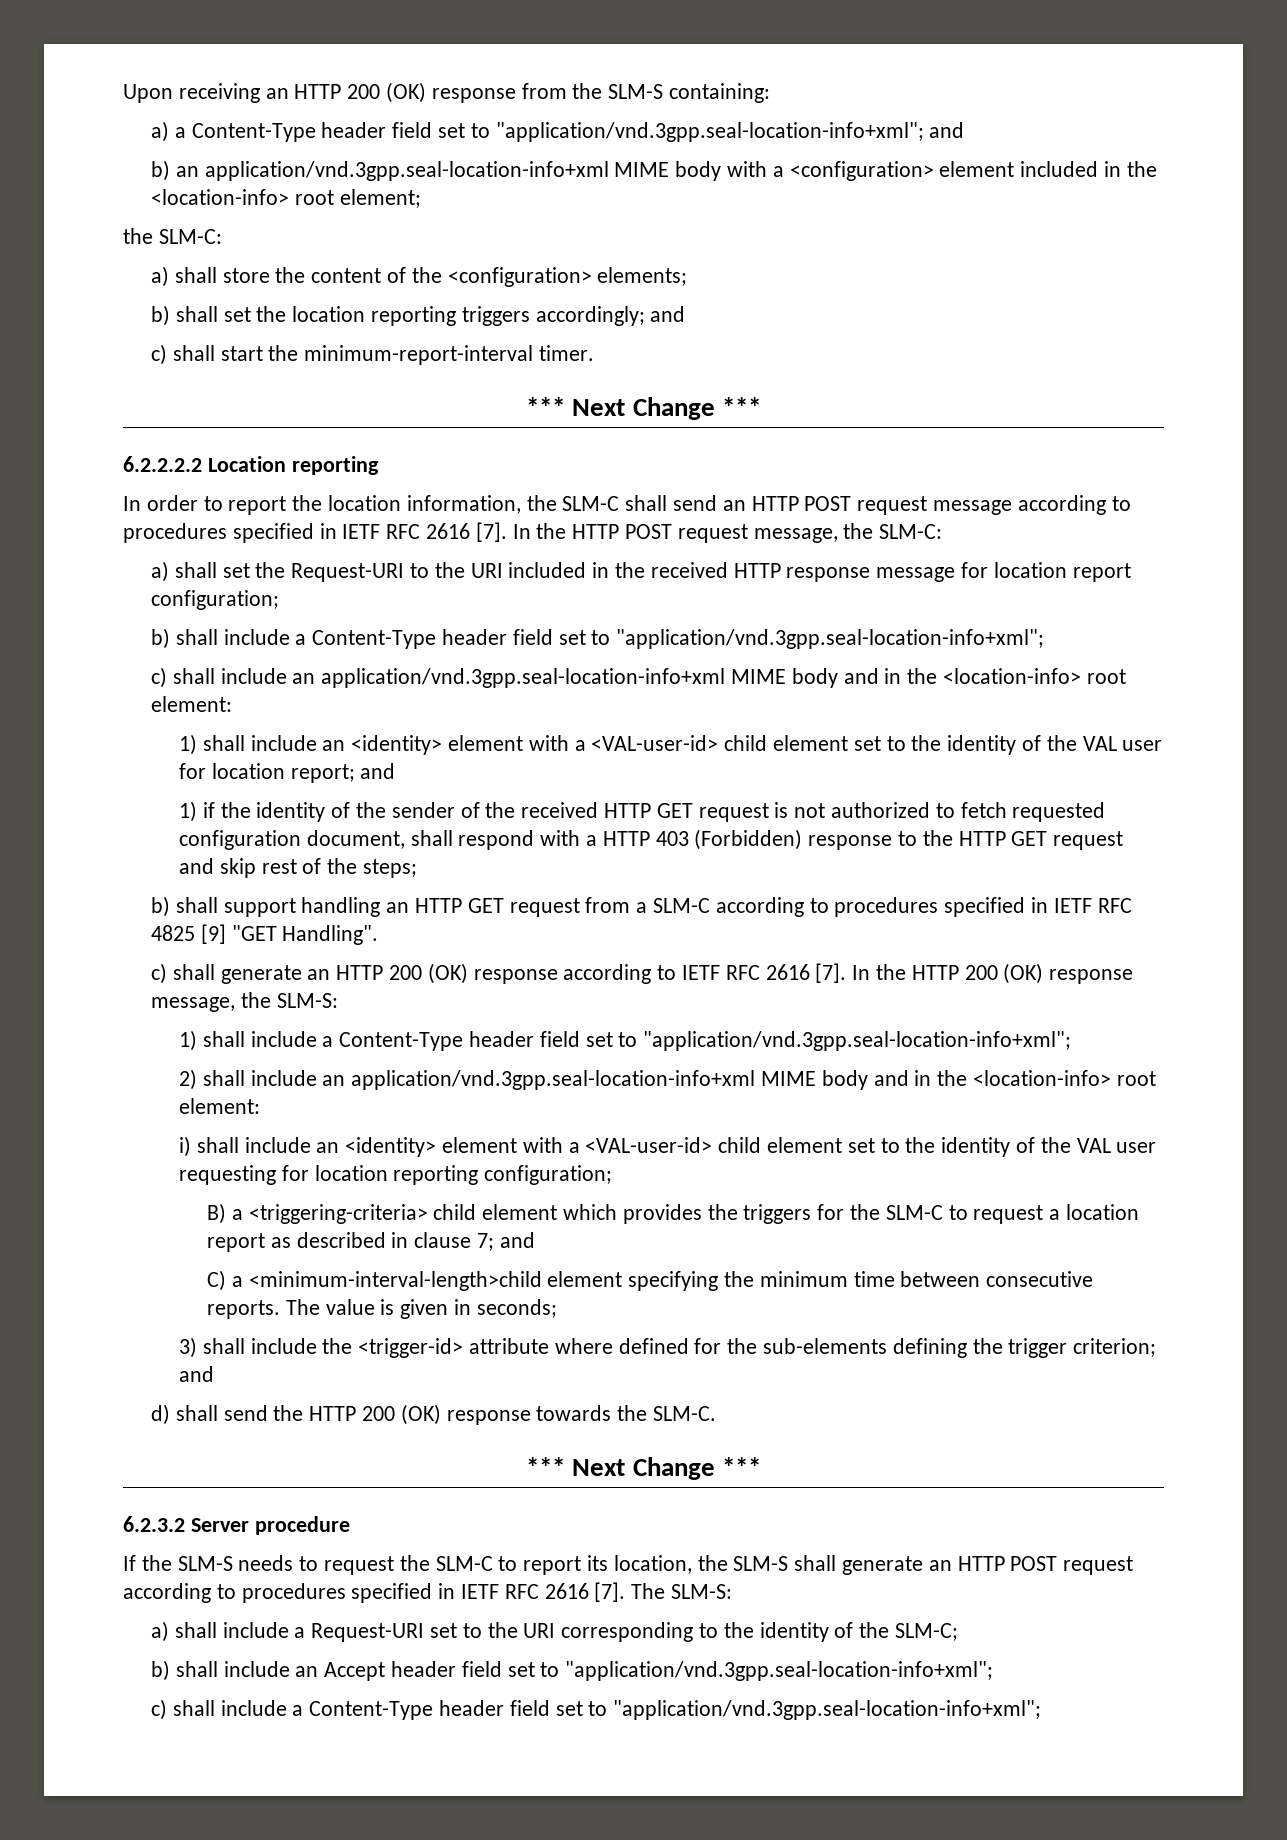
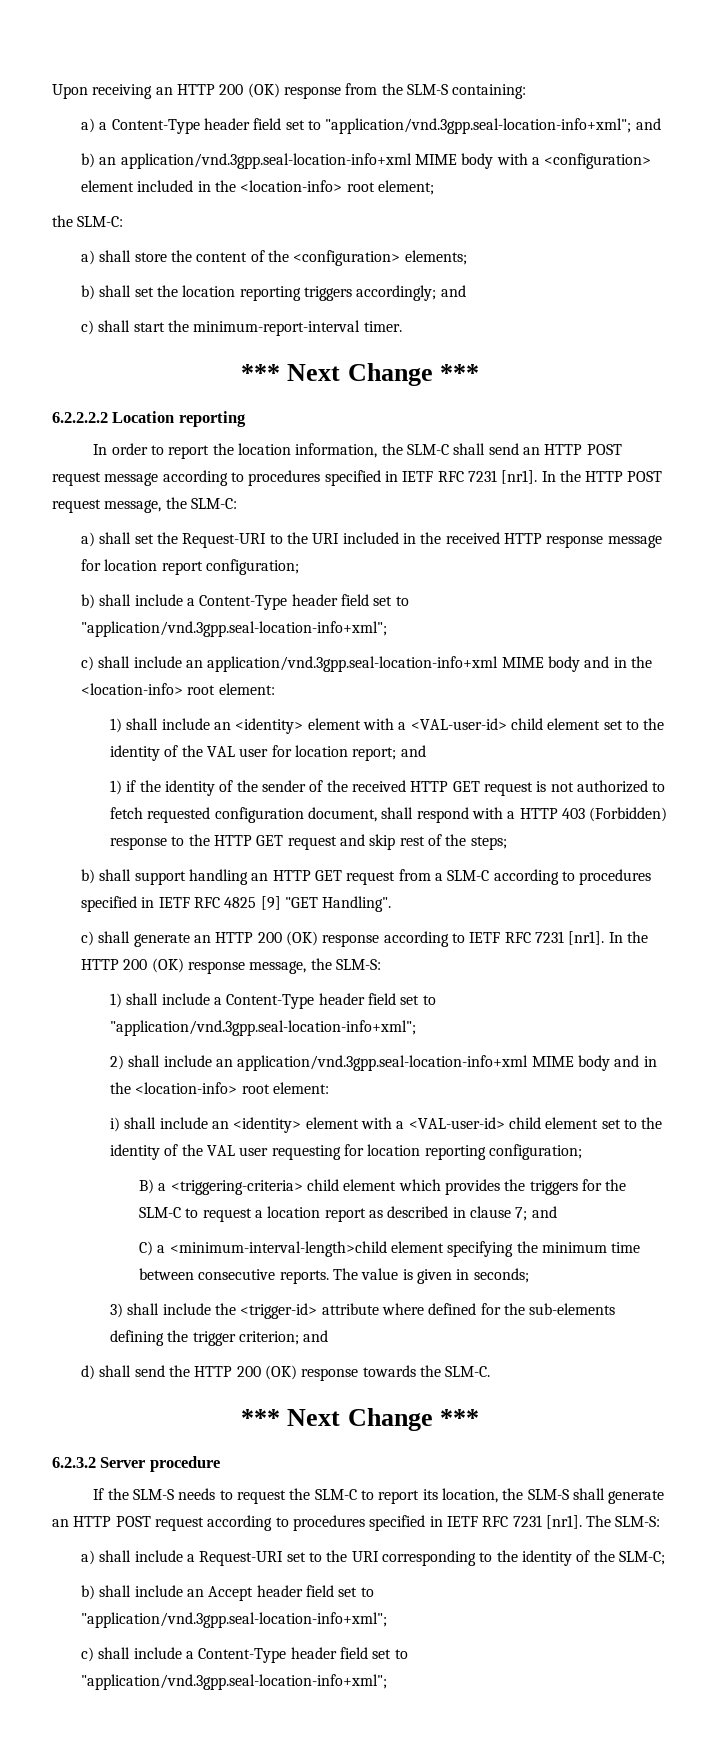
[426,522,507,542] 2616 [7]. -> [467,470,538,484] 7231 [nr1].
[765,963,847,983] 2616 [7]. -> [534,931,605,945] 7231 [nr1].
[544,1582,626,1602] 2616 [7]. -> [512,1515,582,1529] 7231 [nr1].

